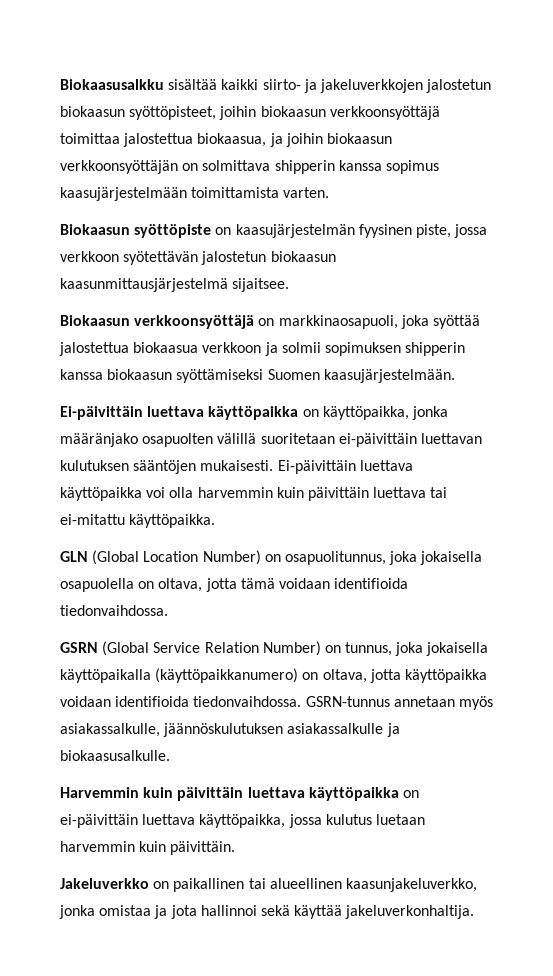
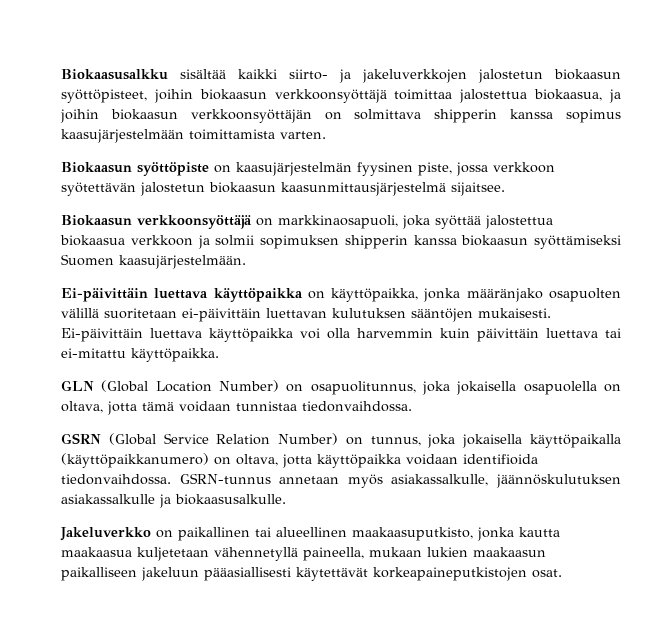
[334,578,409,589] identifioida -> [236,401,297,411] tunnistaa
[60,787,419,801] [60,814,425,828] [60,841,236,855] // Harvemmin kuin päivittäin luettava käyttöpaikka on ei-päivittäin luettava käyttöpaikka, jossa kulutus luetaan harvemmin kuin päivittäin. -> (286, 499) none
[345,878,477,892] [59,905,475,919] kaasunjakeluverkko, jonka omistaa ja jota hallinnoi sekä käyttää jakeluverkonhaltija. -> [352,527,560,541] [61,547,546,561] [61,567,562,581] maakaasuputkisto, jonka kautta maakaasua kuljetetaan vähennetyllä paineella, mukaan lukien maakaasun paikalliseen jakeluun pääasiallisesti käytettävät korkeapaineputkistojen osat.

